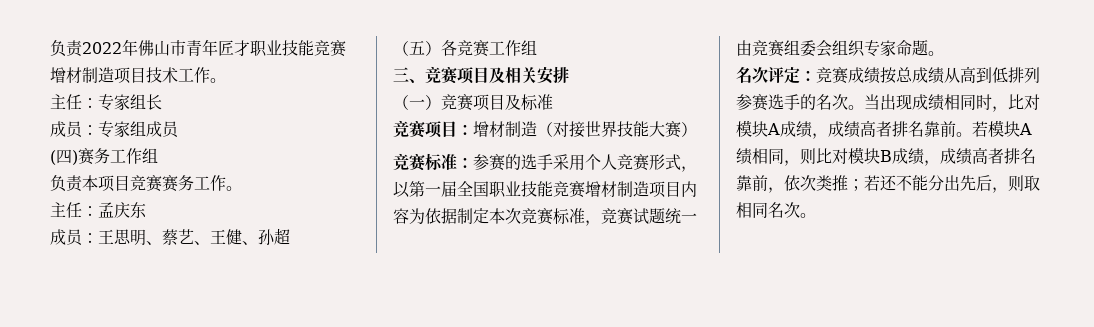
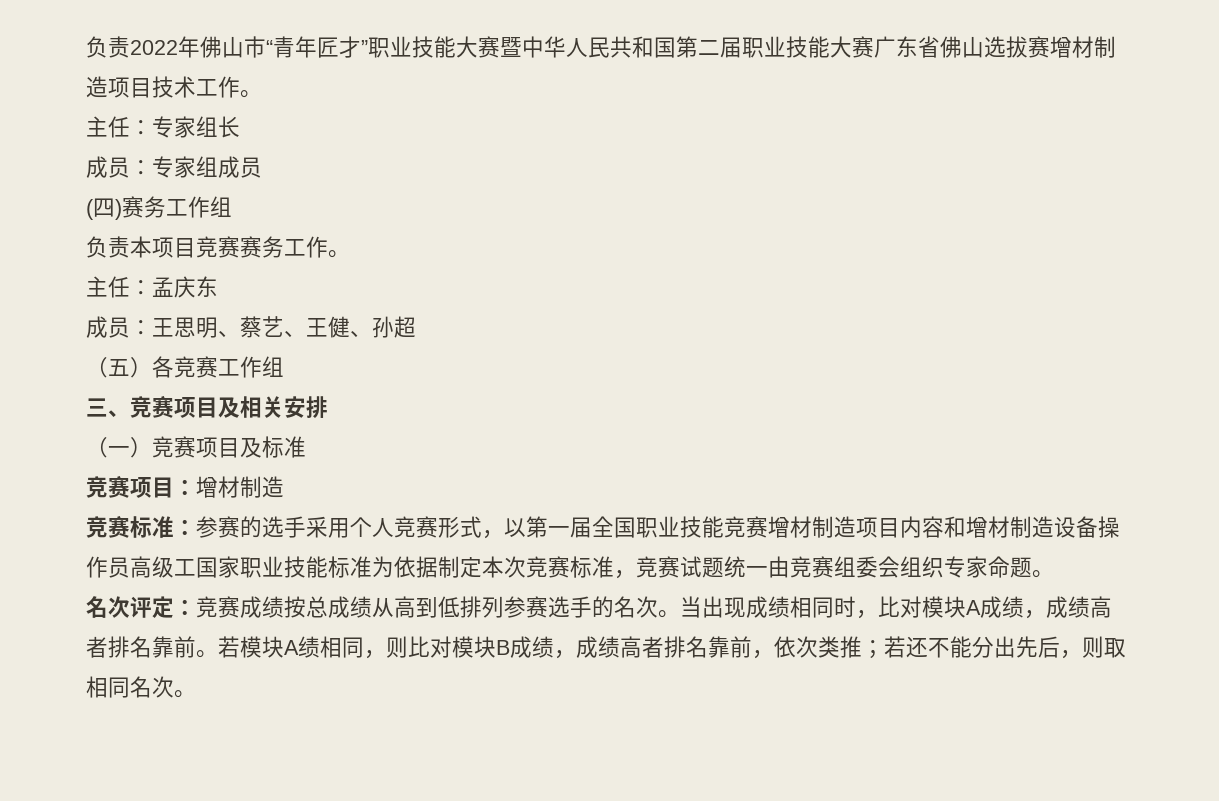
(186, 48) none -> [266,40,273,55] “
[250,40,330,57] 职业技能竞 -> [361,36,1028,58] ”职业技能大赛暨中华人民共和国第二届职业技能大赛广东省佛山选拔
[537,121,697,138] （对接世界技能大赛） -> (284, 487) none
(409, 216) none -> [944,516,1120,538] [86,556,372,578] 和增材制造设备操作员高级工国家职业技能标准

